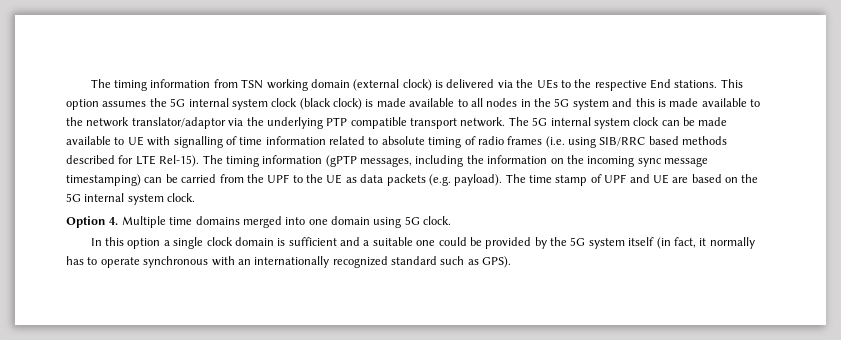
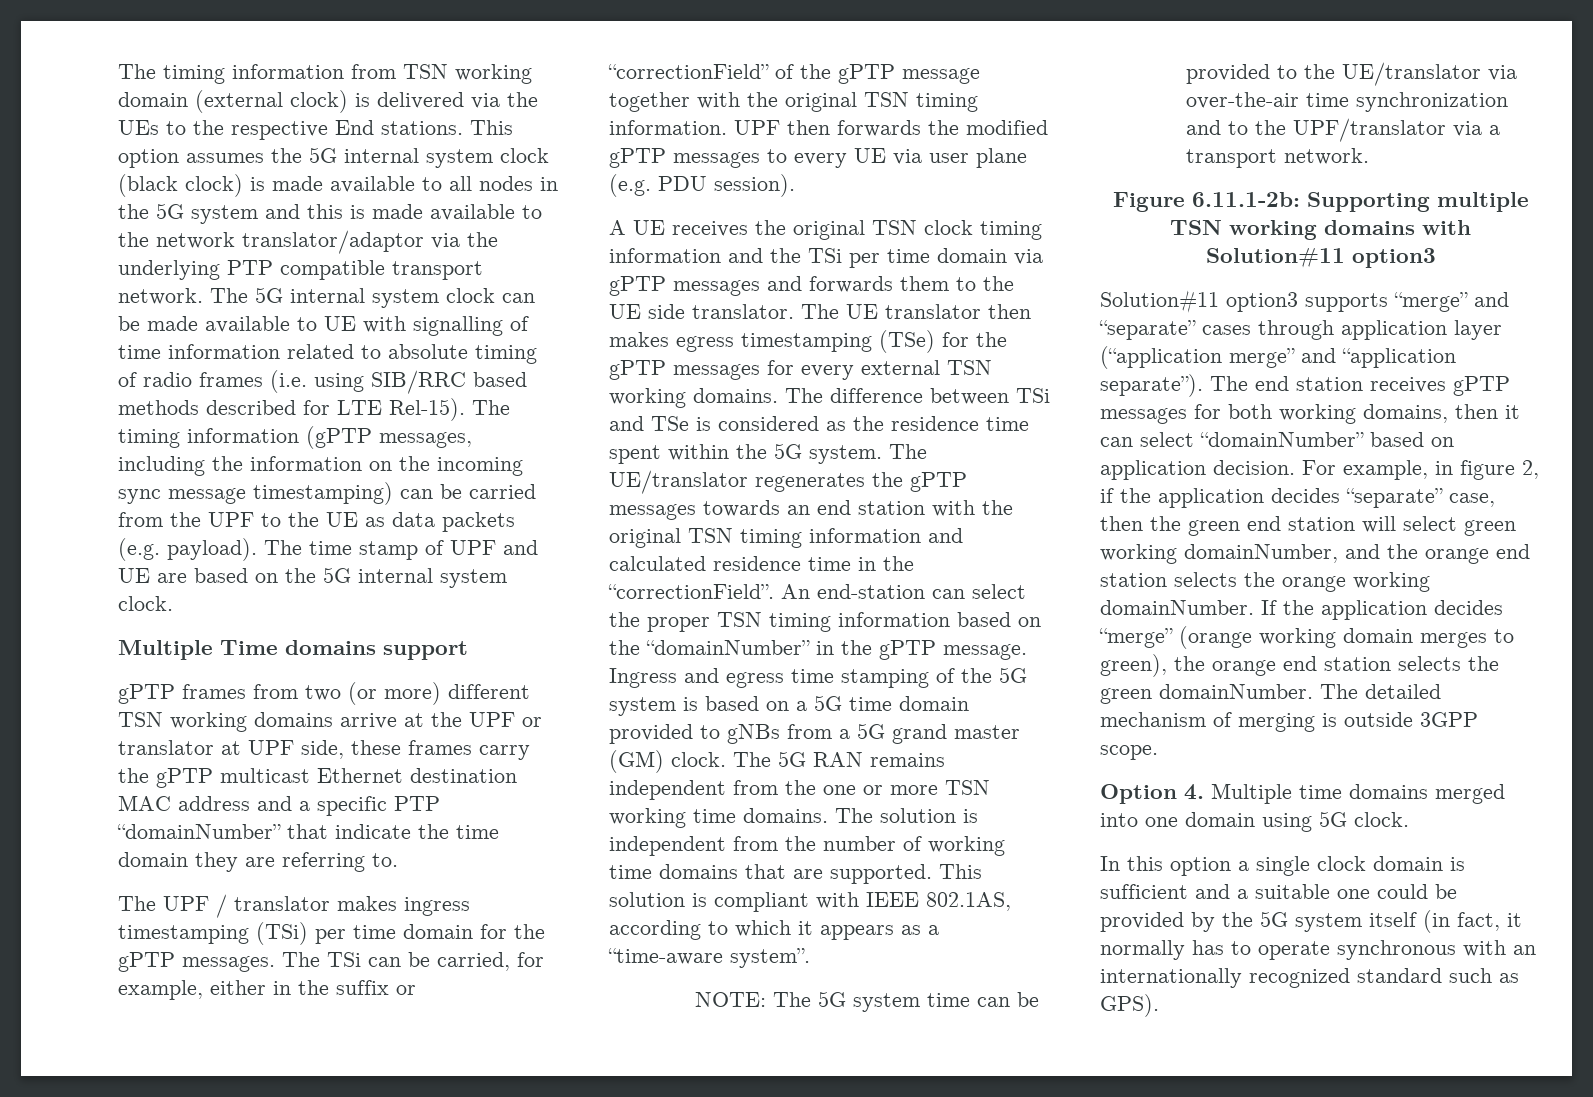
(196, 197) none -> [118,640,468,660] [118,682,530,705] [118,712,542,732] [118,740,530,760] [118,768,517,788] [118,795,440,816] [117,824,499,839] [118,852,398,872] [118,894,470,918] [118,922,545,945] [118,952,544,972] [118,980,416,1000] [608,64,980,84] [609,92,978,112] [609,120,1048,137] [609,148,1027,168] [609,174,795,197] [609,220,1042,240] [609,248,1043,268] [609,276,1014,296] [609,304,1031,319] [609,330,1007,353] [609,360,992,380] [609,388,1050,408] [609,416,1029,431] [609,443,927,464] [609,470,967,494] [609,500,1013,520] [609,528,963,548] [609,556,914,571] [608,584,1026,599] [609,612,1041,632] [609,640,1027,660] [609,667,1027,688] [609,695,969,716] [609,723,1020,744] [609,750,945,773] [609,780,990,800] [609,808,978,828] [609,836,1005,856] [609,864,982,884] [609,892,1011,912] [609,920,939,940] [608,948,810,968] [694,991,1039,1012] [1185,62,1517,86] [1185,92,1508,112] [1185,118,1500,142] [1185,148,1369,168] [1112,192,1529,212] [1170,220,1471,240] [1205,248,1436,268] [1100,290,1509,313] [1099,320,1502,340] [1100,346,1456,369] [1100,374,1510,397] [1100,404,1520,424] [1100,432,1454,447] [1100,460,1539,480] [1100,488,1495,508] [1100,516,1516,536] [1100,544,1530,564] [1100,572,1430,592] [1100,600,1503,620] [1099,626,1514,649] [1100,654,1499,677] [1100,684,1441,704] [1100,712,1478,732] [1100,745,1158,760] // Multiple Time domains support // gPTP frames from two (or more) different TSN working domains arrive at the UPF or translator at UPF side, these frames carry the gPTP multicast Ethernet destination MAC address and a specific PTP “domainNumber” that indicate the time domain they are referring to. // The UPF / translator makes ingress timestamping (TSi) per time domain for the gPTP messages. The TSi can be carried, for example, either in the suffix or “correctionField” of the gPTP message together with the original TSN timing information. UPF then forwards the modified gPTP messages to every UE via user plane (e.g. PDU session). // A UE receives the original TSN clock timing information and the TSi per time domain via gPTP messages and forwards them to the UE side translator. The UE translator then makes egress timestamping (TSe) for the gPTP messages for every external TSN working domains. The difference between TSi and TSe is considered as the residence time spent within the 5G system. The UE/translator regenerates the gPTP messages towards an end station with the original TSN timing information and calculated residence time in the “correctionField”. An end-station can select the proper TSN timing information based on the “domainNumber” in the gPTP message. Ingress and egress time stamping of the 5G system is based on a 5G time domain provided to gNBs from a 5G grand master (GM) clock. The 5G RAN remains independent from the one or more TSN working time domains. The solution is independent from the number of working time domains that are supported. This solution is compliant with IEEE 802.1AS, according to which it appears as a “time-aware system”. // NOTE: The 5G system time can be provided to the UE/translator via over-the-air time synchronization and to the UPF/translator via a transport network. // Figure 6.11.1-2b: Supporting multiple TSN working domains with Solution#11 option3 // Solution#11 option3 supports “merge” and “separate” cases through application layer (“application merge” and “application separate”). The end station receives gPTP messages for both working domains, then it can select “domainNumber” based on application decision. For example, in figure 2, if the application decides “separate” case, then the green end station will select green working domainNumber, and the orange end station selects the orange working domainNumber. If the application decides “merge” (orange working domain merges to green), the orange end station selects the green domainNumber. The detailed mechanism of merging is outside 3GPP scope.

